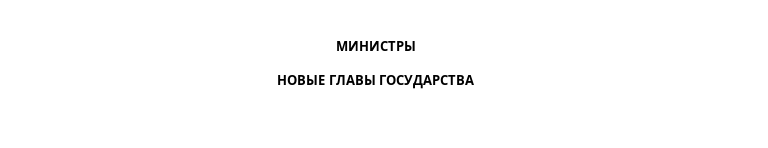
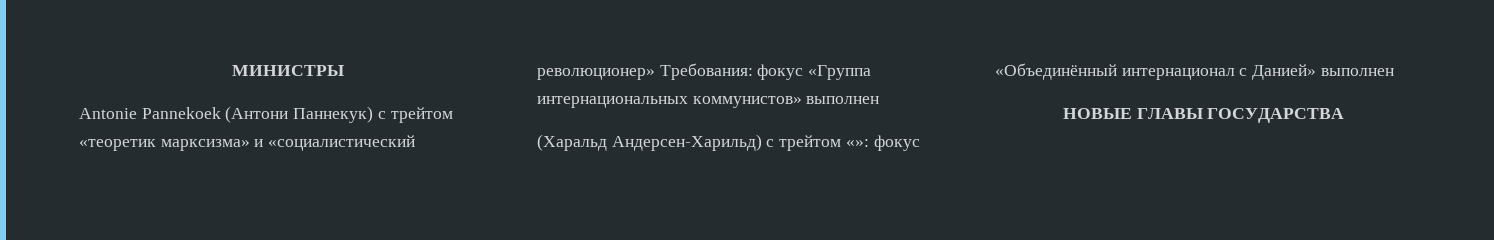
(416, 46) none -> [79,106,453,123] [79,135,416,151] [537,63,872,80] [537,96,880,108] [537,134,920,151] [995,63,1394,80] // Antonie Pannekoek (Антони Паннекук) с трейтом «теоретик марксизма» и «социалистический революционер» Требования: фокус «Группа интернациональных коммунистов» выполнен // (Харальд Андерсен-Харильд) с трейтом «»: фокус «Объединённый интернационал с Данией» выполнен

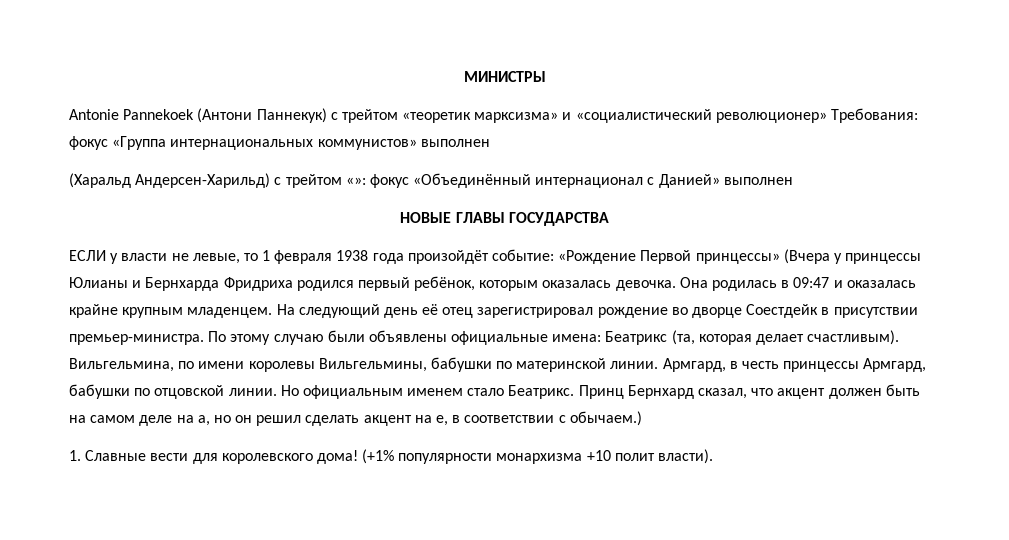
(1345, 115) none -> [69,249,922,264] [69,276,916,291] [69,304,918,318] [69,330,900,345] [69,357,927,372] [69,384,920,399] [69,411,642,426] [69,449,714,464] // ЕСЛИ у власти не левые, то 1 февраля 1938 года произойдёт событие: «Рождение Первой принцессы» (Вчера у принцессы Юлианы и Бернхарда Фридриха родился первый ребёнок, которым оказалась девочка. Она родилась в 09:47 и оказалась крайне крупным младенцем. На следующий день её отец зарегистрировал рождение во дворце Соестдейк в присутствии премьер-министра. По этому случаю были объявлены официальные имена: Беатрикс (та, которая делает счастливым). Вильгельмина, по имени королевы Вильгельмины, бабушки по материнской линии. Армгард, в честь принцессы Армгард, бабушки по отцовской линии. Но официальным именем стало Беатрикс. Принц Бернхард сказал, что акцент должен быть на самом деле на a, но он решил сделать акцент на e, в соответствии с обычаем.) // 1. Славные вести для королевского дома! (+1% популярности монархизма +10 полит власти).

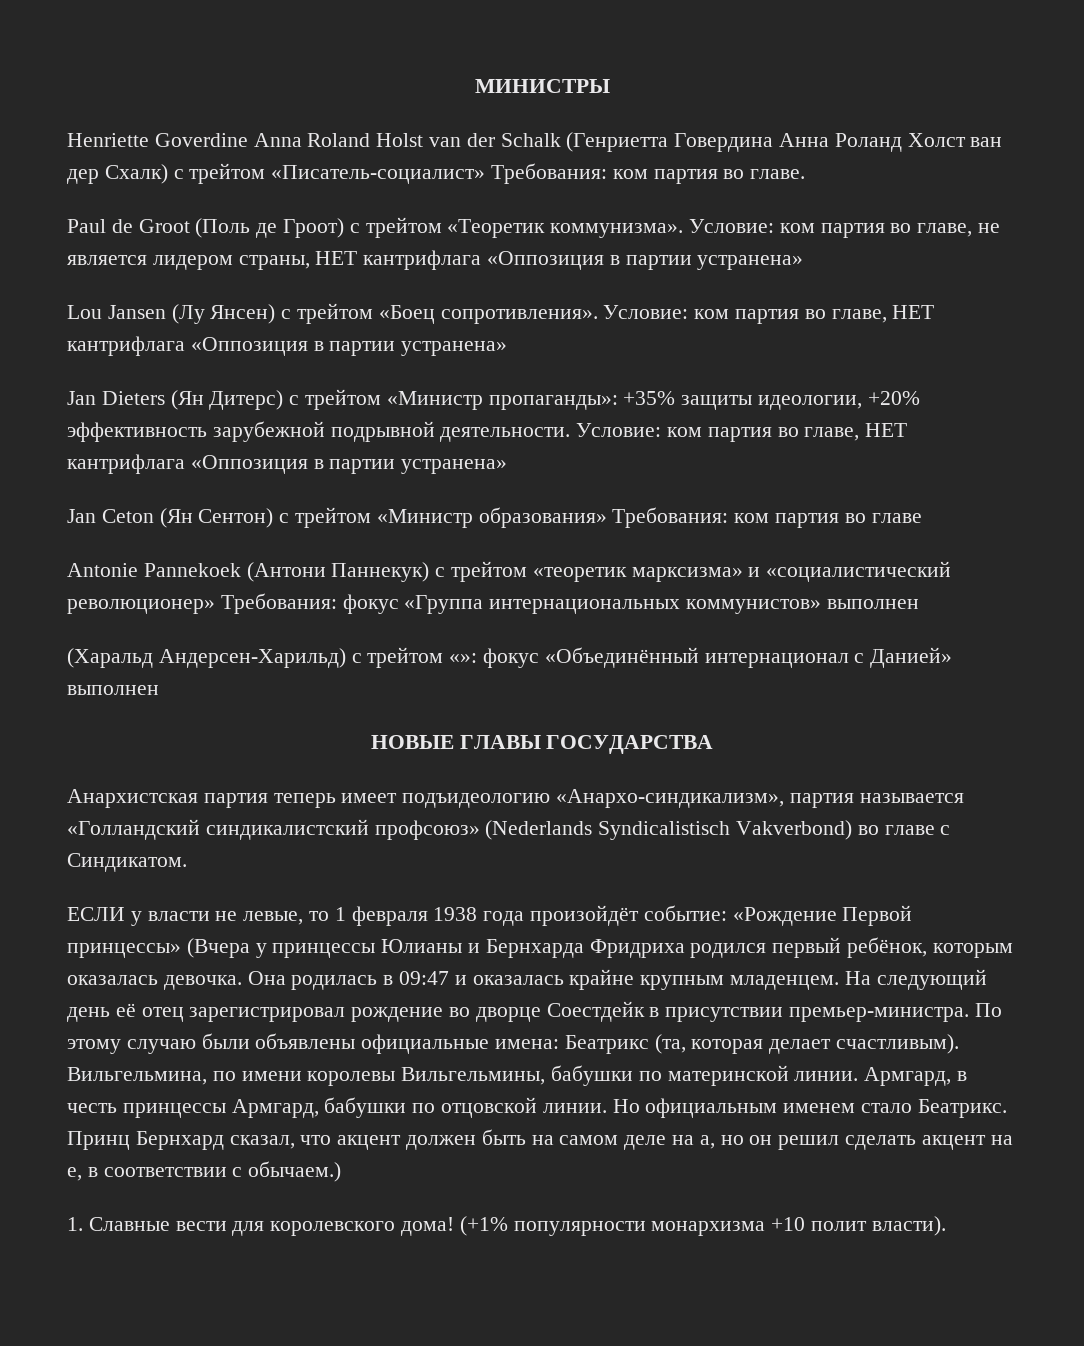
(546, 76) none -> [67,132,1003,152] [67,163,806,184] [67,217,1001,238] [67,250,804,270] [67,303,935,324] [67,336,508,356] [67,389,920,410] [67,421,908,442] [67,454,508,474] [67,507,922,528] // Henriette Goverdine Anna Roland Holst van der Schalk (Генриетта Говердина Анна Роланд Холст ван дер Схалк) с трейтом «Писатель-социалист» Требования: ком партия во главе. // Paul de Groot (Поль де Гроот) с трейтом «Теоретик коммунизма». Условие: ком партия во главе, не является лидером страны, НЕТ кантрифлага «Оппозиция в партии устранена» // Lou Jansen (Лу Янсен) с трейтом «Боец сопротивления». Условие: ком партия во главе, НЕТ кантрифлага «Оппозиция в партии устранена» // Jan Dieters (Ян Дитерс) с трейтом «Министр пропаганды»: +35% защиты идеологии, +20% эффективность зарубежной подрывной деятельности. Условие: ком партия во главе, НЕТ кантрифлага «Оппозиция в партии устранена» // Jan Ceton (Ян Сентон) с трейтом «Министр образования» Требования: ком партия во главе
(609, 219) none -> [67,789,964,808] [67,819,951,840] [67,853,187,872] // Анархистская партия теперь имеет подъидеологию «Анархо-синдикализм», партия называется «Голландский синдикалистский профсоюз» (Nederlands Syndicalistisch Vakverbond) во главе с Синдикатом.

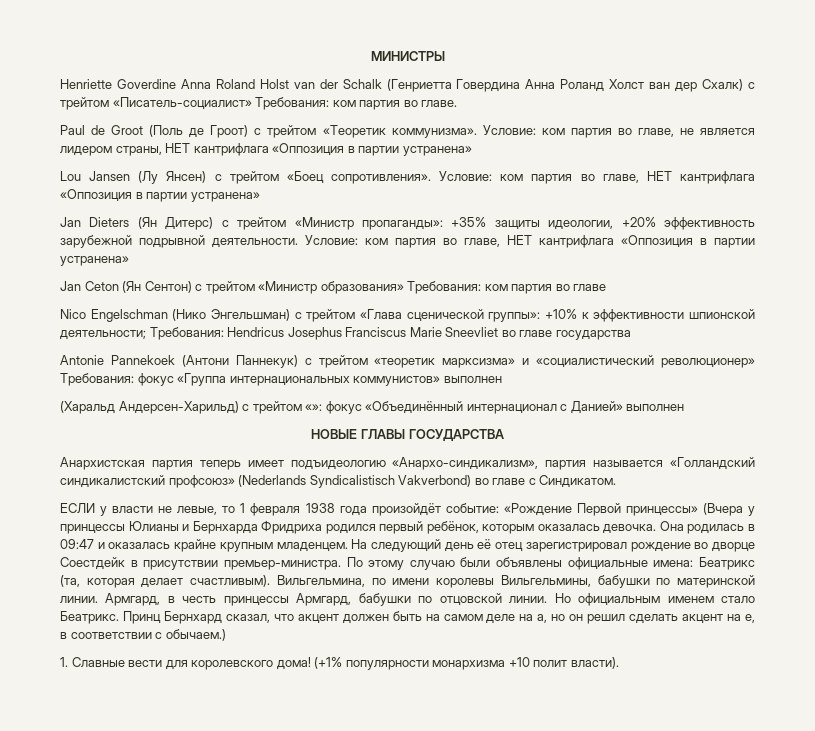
(922, 518) none -> [60,309,755,322] [60,327,631,340] // Nico Engelschman (Нико Энгельшман) с трейтом «Глава сценической группы»: +10% к эффективности шпионской деятельности; Требования: Hendricus Josephus Franciscus Marie Sneevliet во главе государства

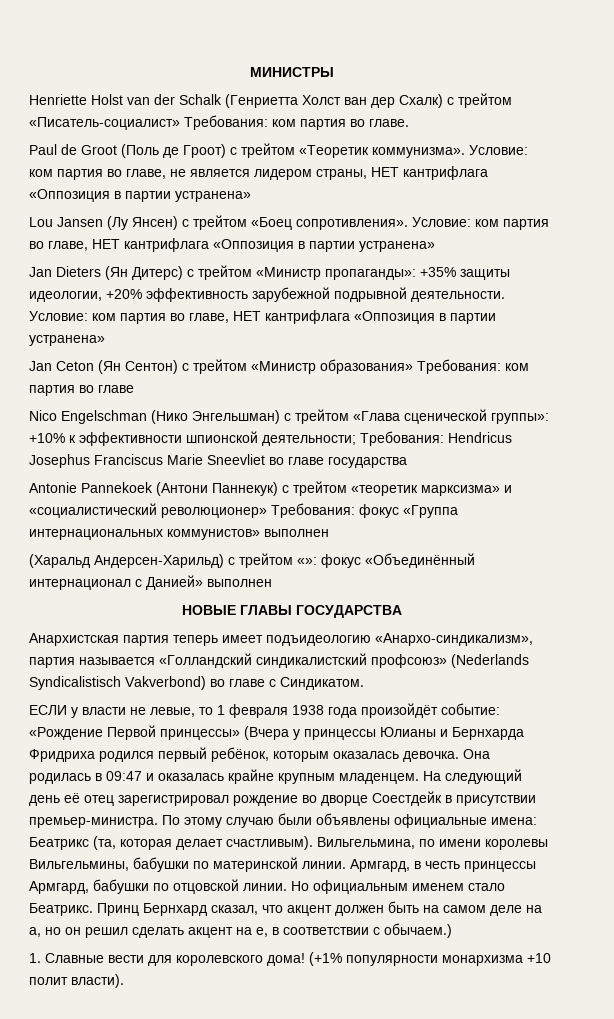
[116,79,255,89] Goverdine Anna Roland -> (87, 99) none
[456,79,605,92] Говердина Анна Роланд -> (298, 101) none

